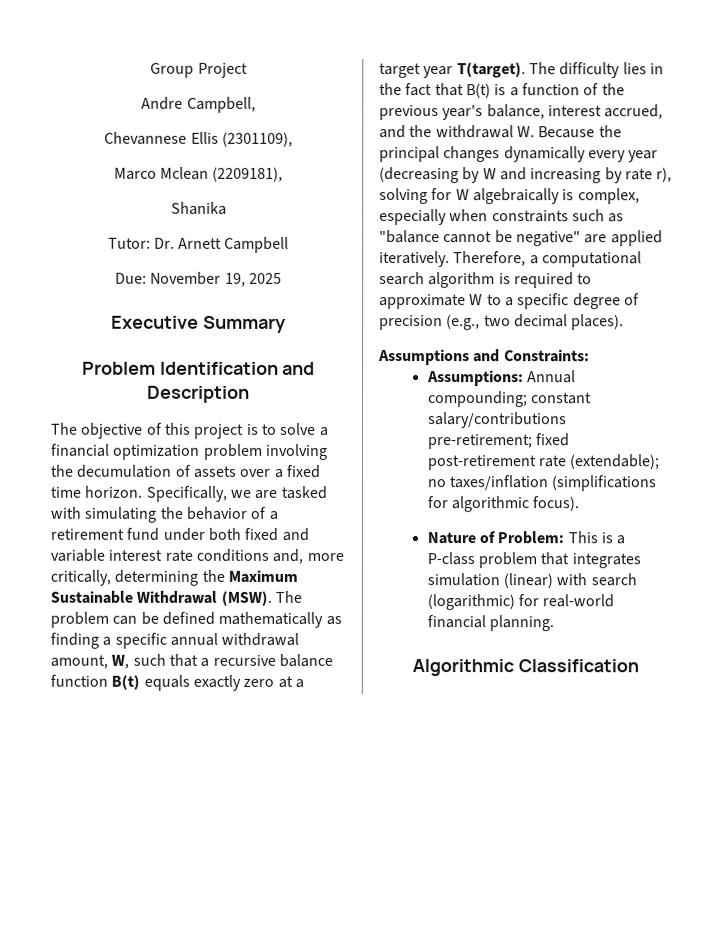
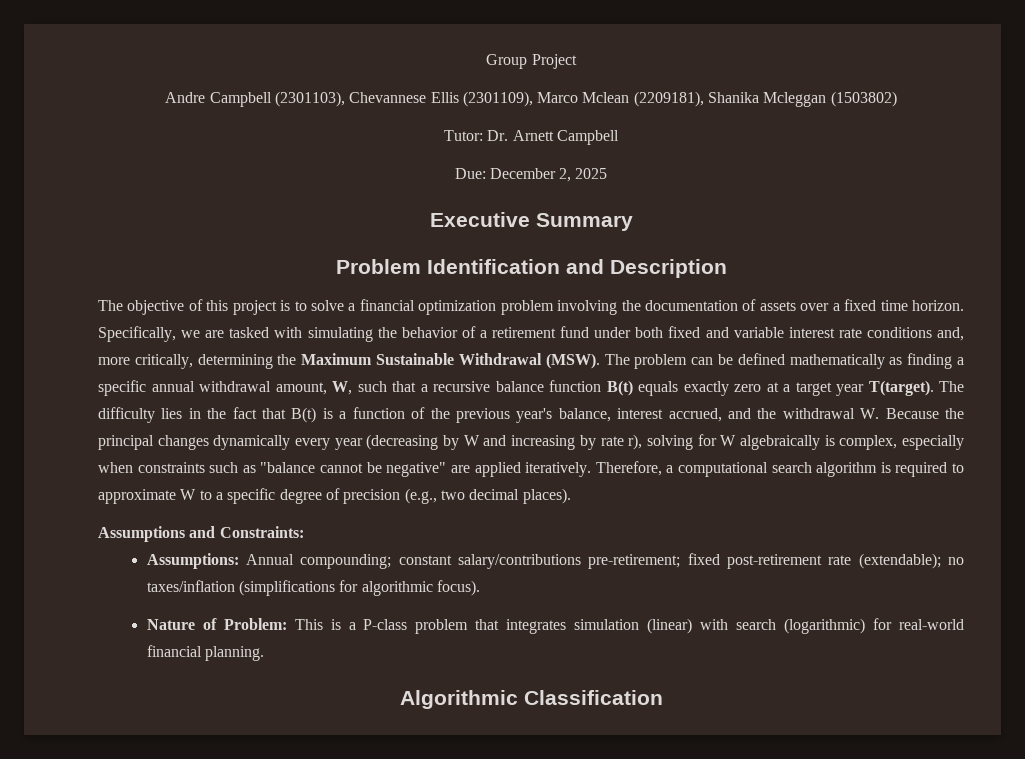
[186,96,256,113] Campbell, // -> [209,91,345,107] Campbell (2301103),
(293, 139) // -> (533, 99) none
(284, 174) // -> (704, 99) none
(227, 208) none -> [763,91,897,107] Mcleggan (1503802)
[150,271,246,287] November 19, -> [489,168,572,182] December 2,
[76,464,173,478] decumulation -> [645,300,738,311] documentation

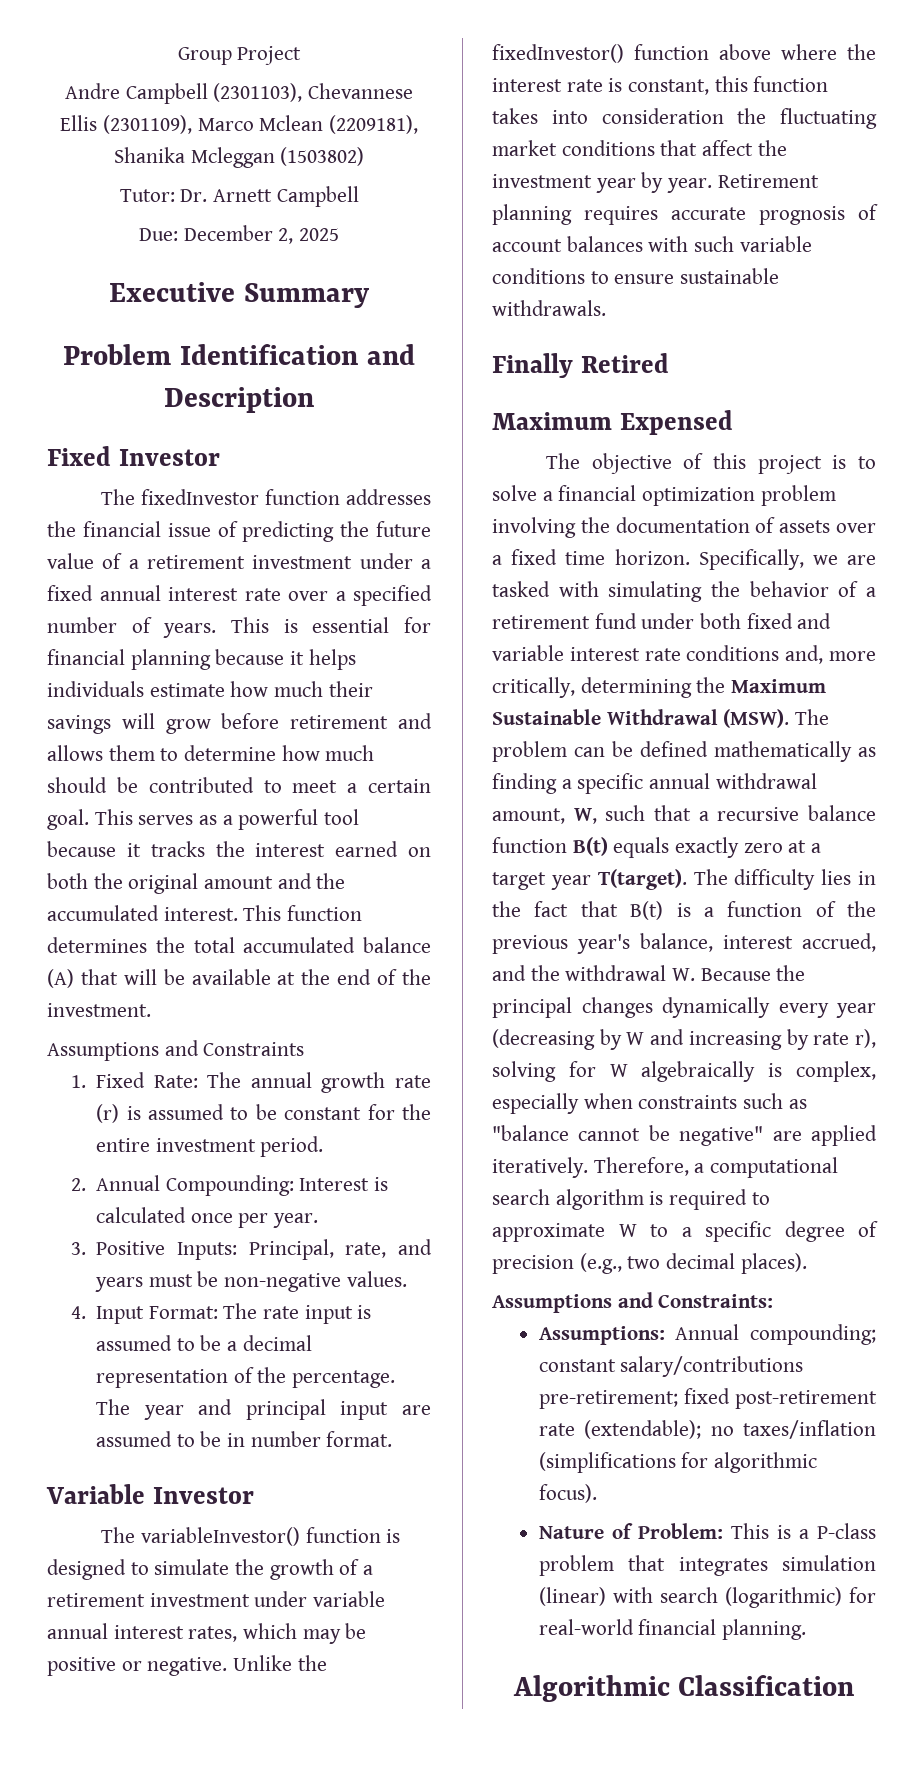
(727, 268) none -> [47,446,220,466] [101,489,431,505] [47,521,431,542] [47,553,431,569] [47,585,432,606] [47,617,431,638] [47,649,356,670] [47,681,373,697] [47,713,432,734] [47,745,375,761] [47,777,431,793] [47,809,360,830] [47,841,431,857] [47,873,346,894] [47,905,363,921] [47,937,431,953] [47,969,431,988] [47,1003,151,1017] [47,1040,305,1061] [70,1072,431,1093] [96,1104,431,1123] [96,1136,324,1157] [70,1175,389,1196] [96,1207,319,1228] [70,1239,432,1260] [95,1271,407,1292] [70,1303,372,1324] [96,1335,312,1351] [96,1367,396,1388] [96,1399,431,1420] [96,1431,393,1447] [46,1484,254,1504] [101,1527,401,1546] [47,1559,374,1580] [47,1591,386,1607] [47,1623,367,1644] [47,1655,327,1676] [492,44,876,63] [492,76,829,95] [492,108,877,129] [492,140,787,156] [492,172,819,193] [492,204,878,225] [492,236,812,252] [492,268,780,284] [492,300,606,316] [492,353,669,378] [492,410,733,435] // Fixed Investor // The fixedInvestor function addresses the financial issue of predicting the future value of a retirement investment under a fixed annual interest rate over a specified number of years. This is essential for financial planning because it helps individuals estimate how much their savings will grow before retirement and allows them to determine how much should be contributed to meet a certain goal. This serves as a powerful tool because it tracks the interest earned on both the original amount and the accumulated interest. This function determines the total accumulated balance (A) that will be available at the end of the investment. // Assumptions and Constraints // 1. Fixed Rate: The annual growth rate (r) is assumed to be constant for the entire investment period. // 2. Annual Compounding: Interest is calculated once per year. // 3. Positive Inputs: Principal, rate, and years must be non-negative values. // 4. Input Format: The rate input is assumed to be a decimal representation of the percentage. The year and principal input are assumed to be in number format. // Variable Investor // The variableInvestor() function is designed to simulate the growth of a retirement investment under variable annual interest rates, which may be positive or negative. Unlike the fixedInvestor() function above where the interest rate is constant, this function takes into consideration the fluctuating market conditions that affect the investment year by year. Retirement planning requires accurate prognosis of account balances with such variable conditions to ensure sustainable withdrawals. // Finally Retired // Maximum Expensed

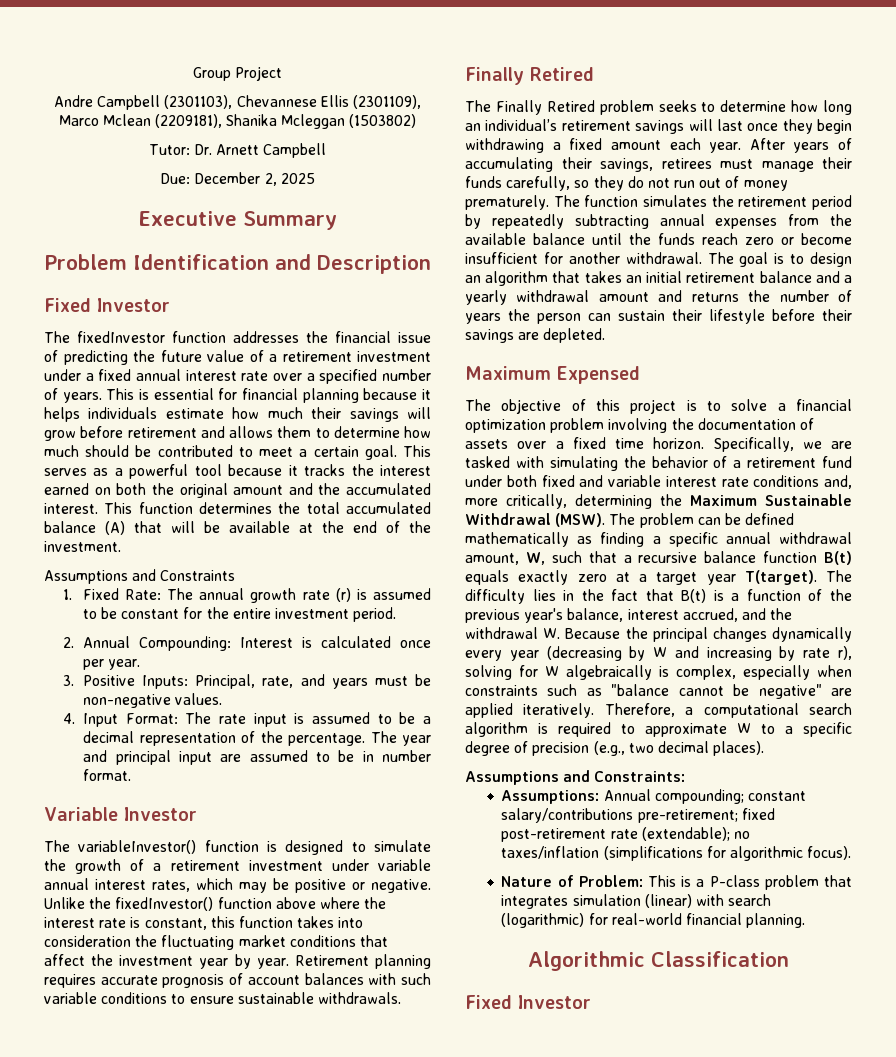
(669, 363) none -> [465,100,852,115] [465,119,852,134] [465,138,852,153] [465,157,852,172] [465,176,788,191] [465,195,852,210] [465,214,852,229] [465,233,852,245] [465,252,852,267] [465,271,852,286] [465,290,852,305] [465,309,852,324] [465,328,606,343] // The Finally Retired problem seeks to determine how long an individual’s retirement savings will last once they begin withdrawing a fixed amount each year. After years of accumulating their savings, retirees must manage their funds carefully, so they do not run out of money prematurely. The function simulates the retirement period by repeatedly subtracting annual expenses from the available balance until the funds reach zero or become insufficient for another withdrawal. The goal is to design an algorithm that takes an initial retirement balance and a yearly withdrawal amount and returns the number of years the person can sustain their lifestyle before their savings are depleted.
(855, 1685) none -> [465,995,591,1009] // Fixed Investor

